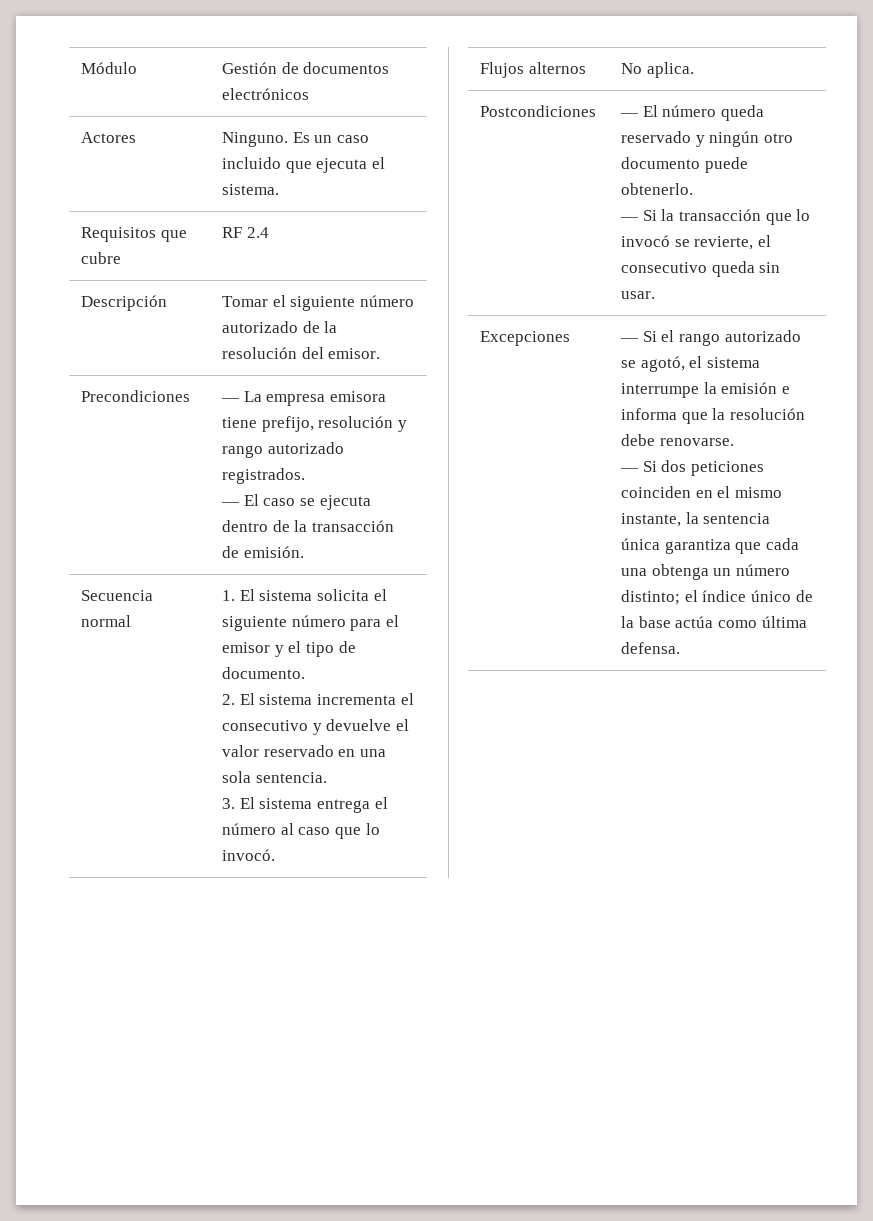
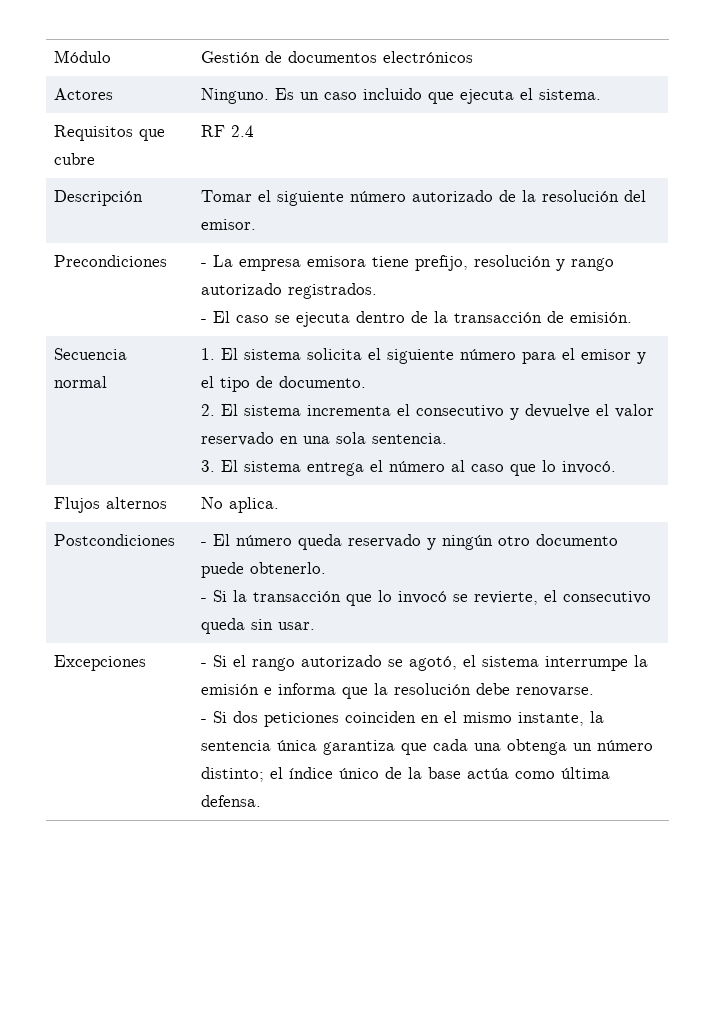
[221,398,241,402] — -> [201,263,208,267] -
[221,502,241,506] — -> [201,319,208,323] -
[620,113,640,117] — -> [201,542,208,546] -
[620,217,640,221] — -> [201,598,208,602] -
[620,338,640,342] — -> [201,663,208,667] -
[620,468,640,472] — -> [201,719,208,723] -

